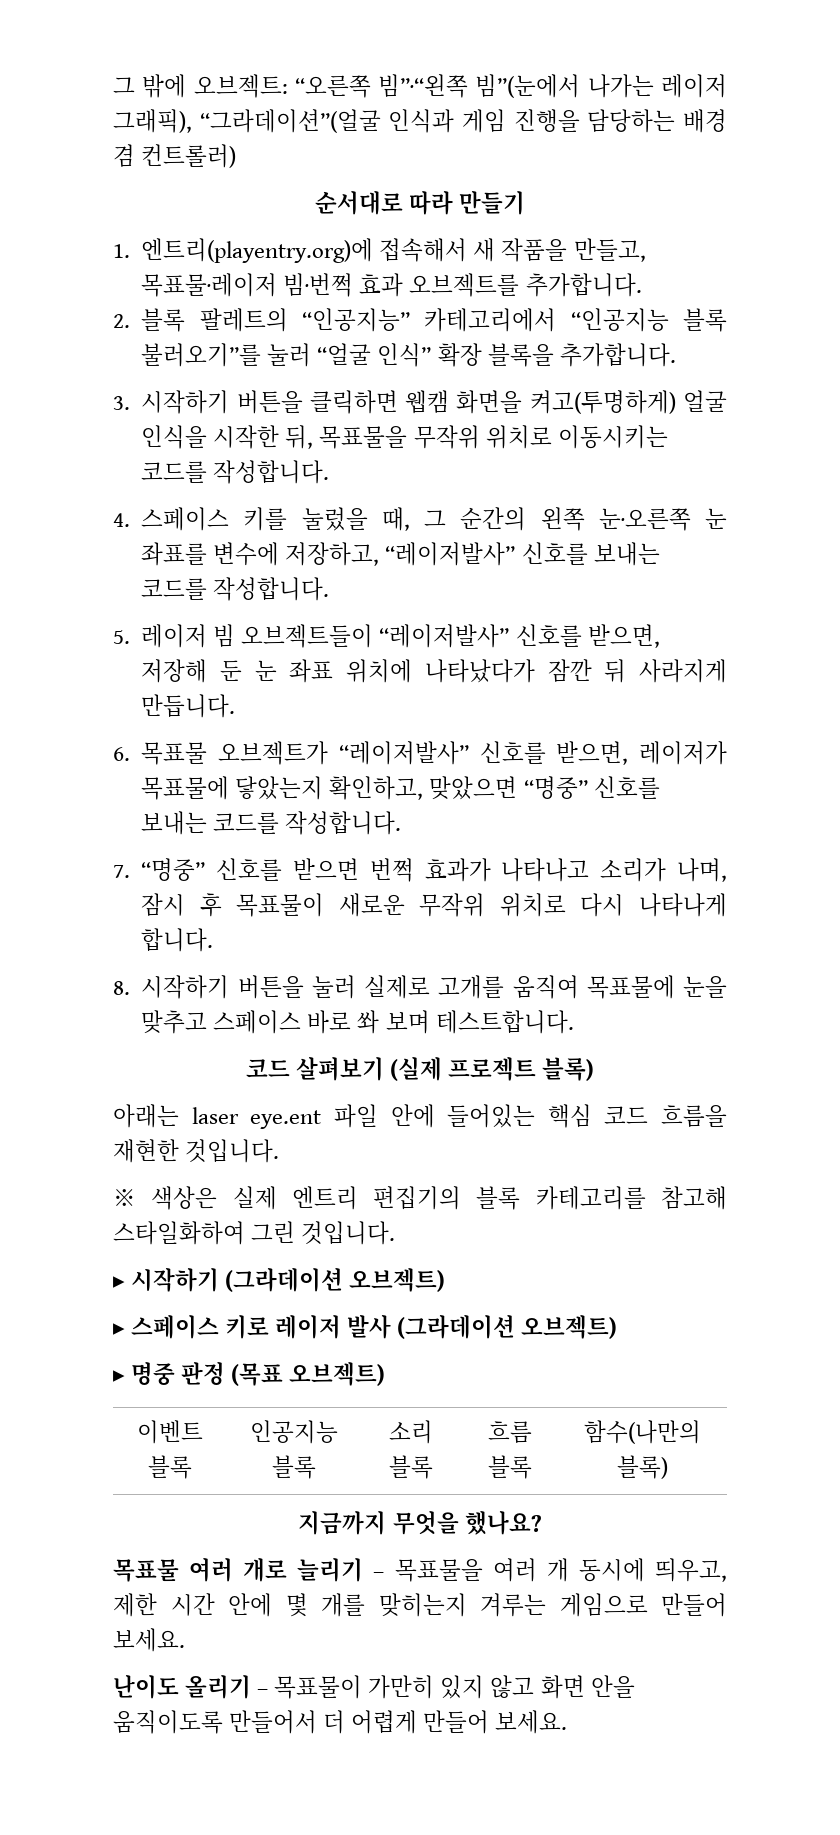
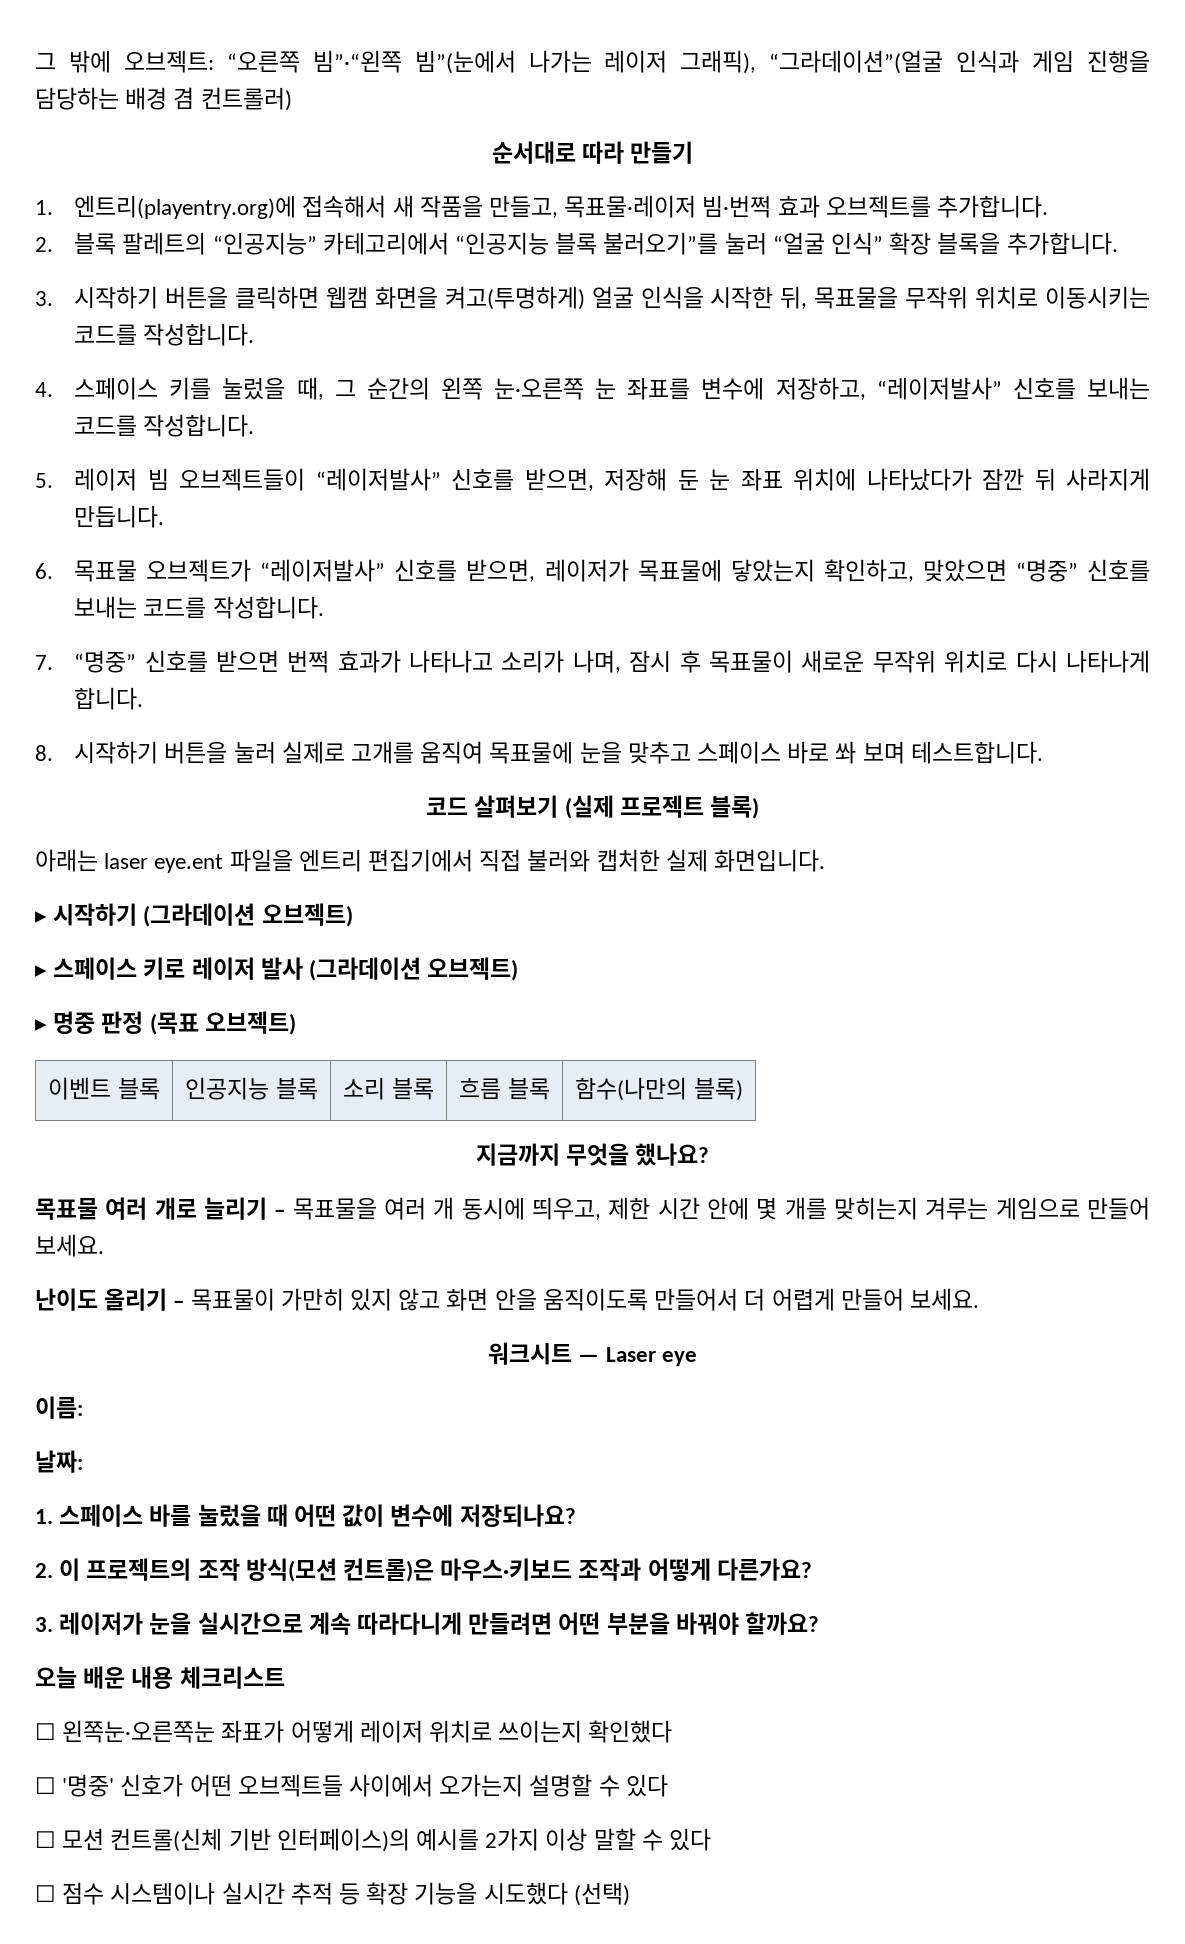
[333,1104,727,1128] [113,1139,280,1163] [113,1186,728,1210] [113,1221,396,1245] 파일 안에 들어있는 핵심 코드 흐름을 재현한 것입니다. // ※ 색상은 실제 엔트리 편집기의 블록 카테고리를 참고해 스타일화하여 그린 것입니다. -> [229,849,826,872] 파일을 엔트리 편집기에서 직접 불러와 캡처한 실제 화면입니다.
(568, 1722) none -> [488,1342,697,1366] [35,1396,83,1419] [35,1450,83,1473] [35,1504,576,1527] [35,1558,812,1582] [35,1612,820,1635] [35,1666,285,1689] [35,1720,673,1743] [35,1774,668,1797] [35,1828,712,1852] [35,1882,630,1906] // 워크시트 — Laser eye // 이름: // 날짜: // 1. 스페이스 바를 눌렀을 때 어떤 값이 변수에 저장되나요? // 2. 이 프로젝트의 조작 방식(모션 컨트롤)은 마우스·키보드 조작과 어떻게 다른가요? // 3. 레이저가 눈을 실시간으로 계속 따라다니게 만들려면 어떤 부분을 바꿔야 할까요? // 오늘 배운 내용 체크리스트 // ☐ 왼쪽눈·오른쪽눈 좌표가 어떻게 레이저 위치로 쓰이는지 확인했다 // ☐ '명중' 신호가 어떤 오브젝트들 사이에서 오가는지 설명할 수 있다 // ☐ 모션 컨트롤(신체 기반 인터페이스)의 예시를 2가지 이상 말할 수 있다 // ☐ 점수 시스템이나 실시간 추적 등 확장 기능을 시도했다 (선택)

